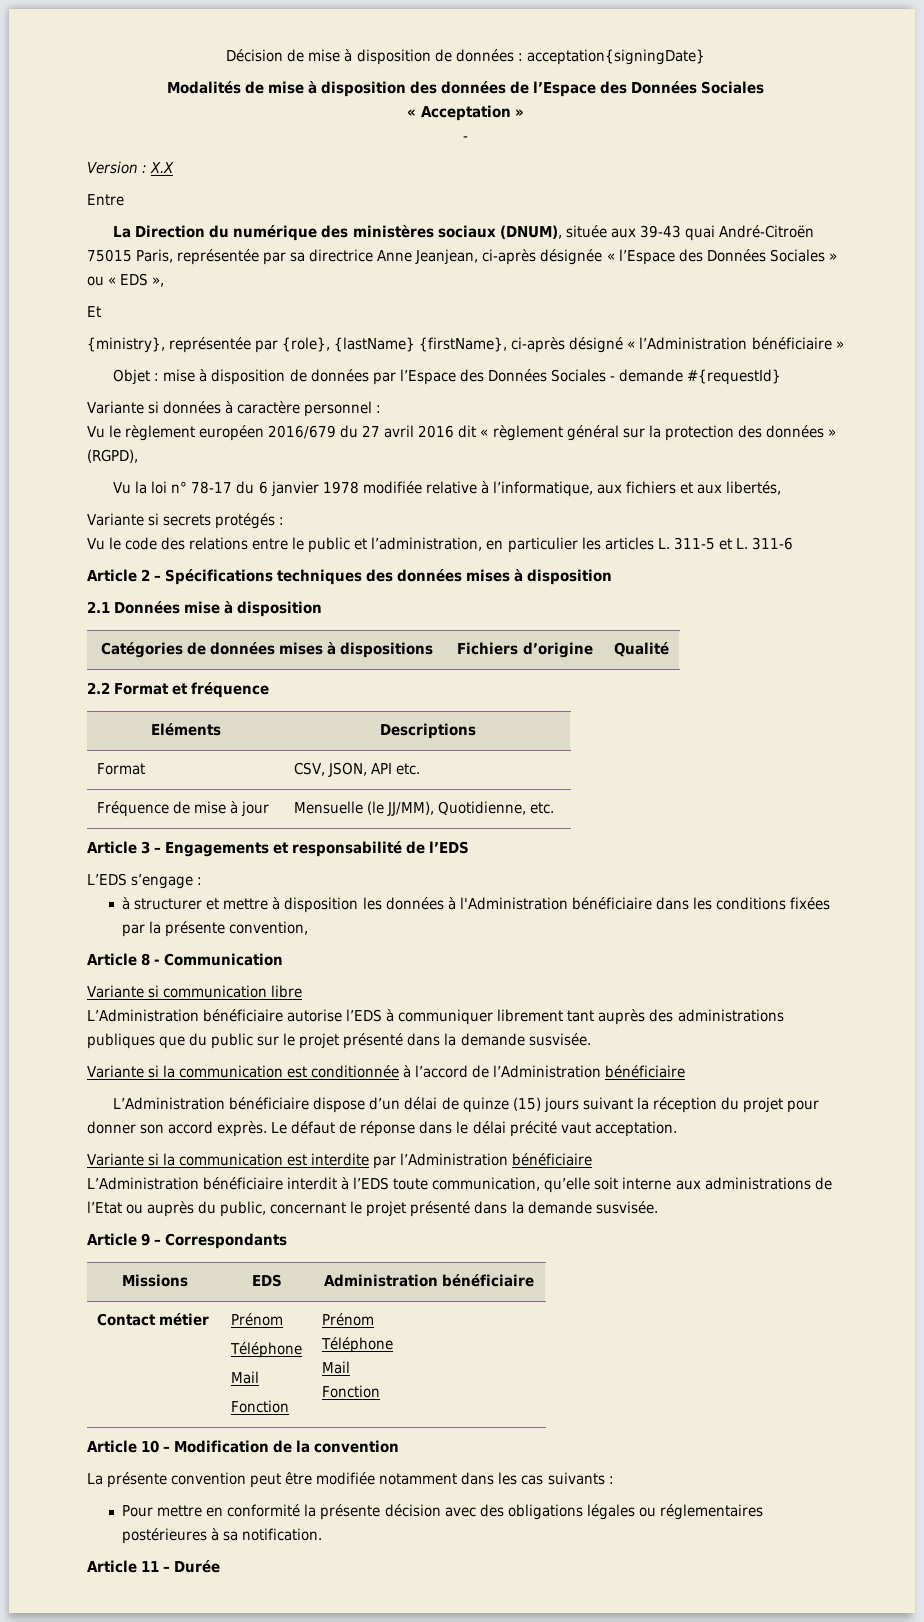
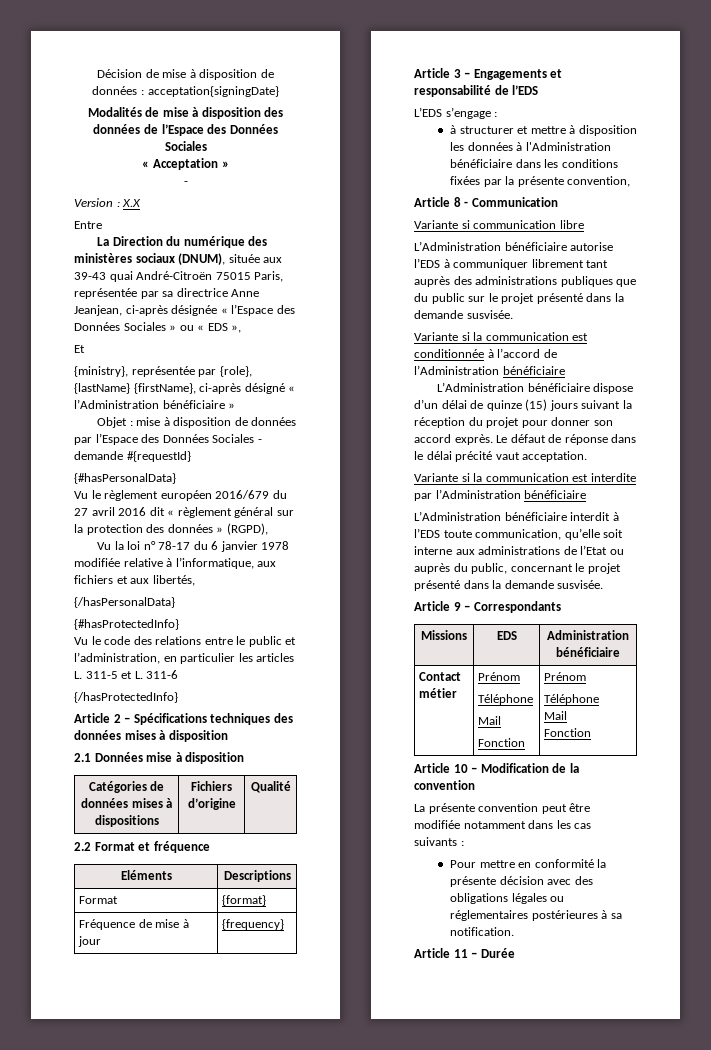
[87,401,382,417] Variante si données à caractère personnel : -> [74,473,176,484] {#hasPersonalData}
[87,513,285,529] Variante si secrets protégés : -> [74,597,175,608] [74,619,179,630] {/hasPersonalData} // {#hasProtectedInfo}
(793, 543) none -> [74,692,178,703] // {/hasProtectedInfo}
[293,762,421,777] CSV, JSON, API etc. -> [222,895,267,906] {format}
[293,801,555,816] Mensuelle (le JJ/MM), Quotidienne, etc. -> [222,919,285,930] {frequency}

